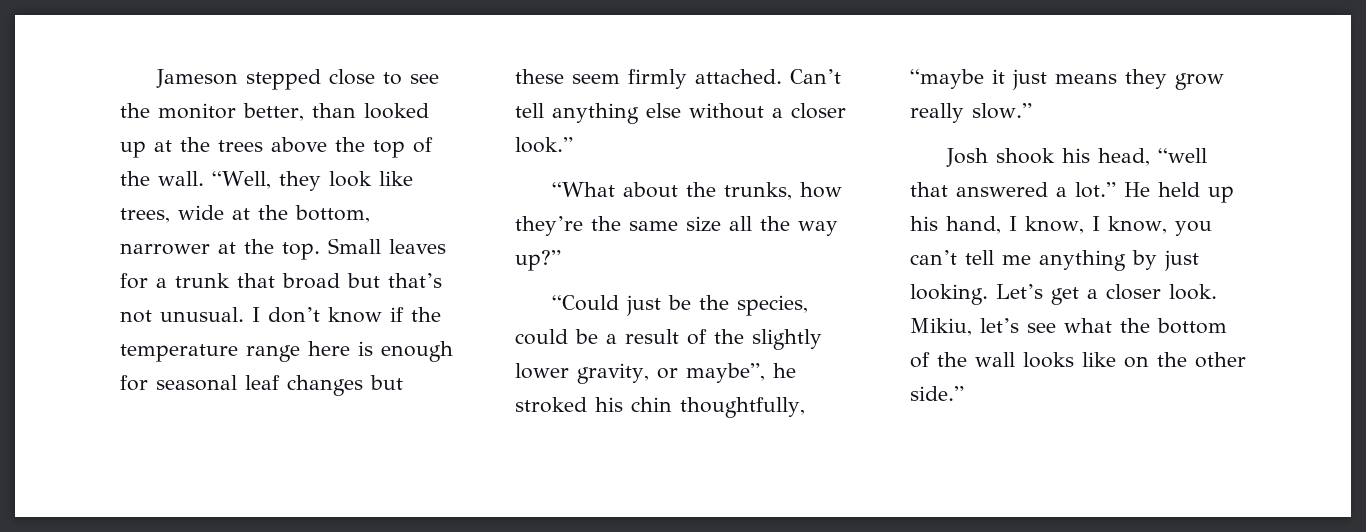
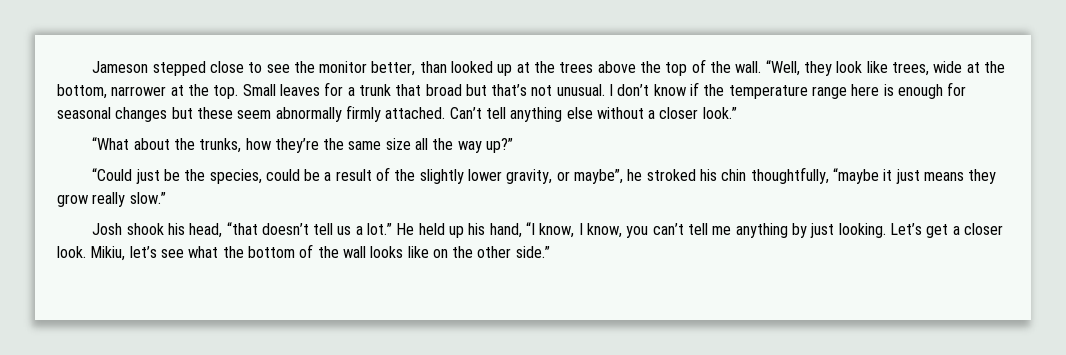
[245,375,280,390] leaf -> (111, 113) none
(620, 79) none -> [275,107,342,122] abnormally
[1157,148,1207,163] [910,182,1048,197] “well that answered -> [226,222,352,235] “that doesn’t tell us
[1009,216,1017,231] I -> [526,222,536,235] “I

